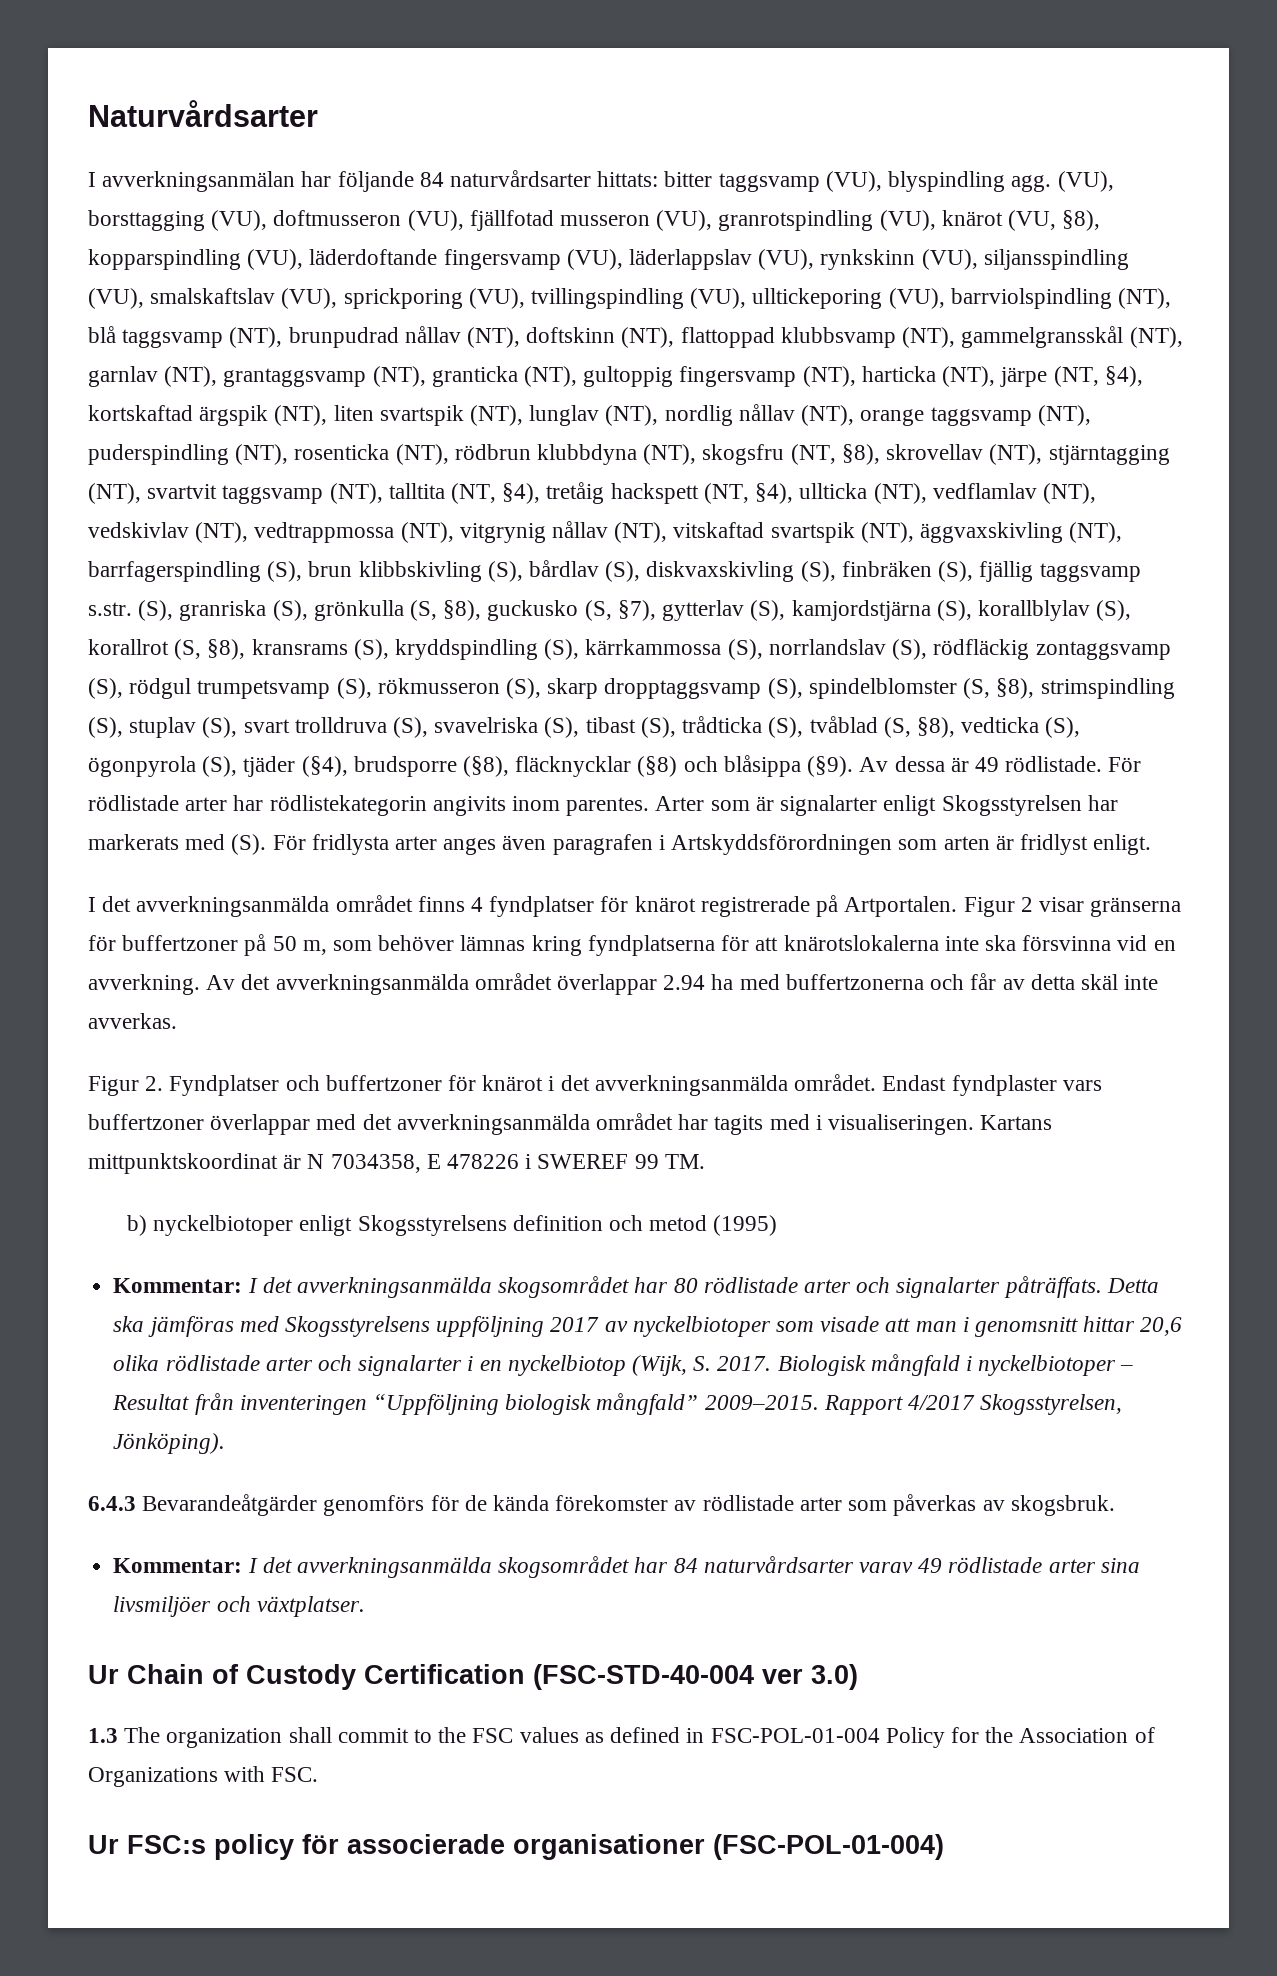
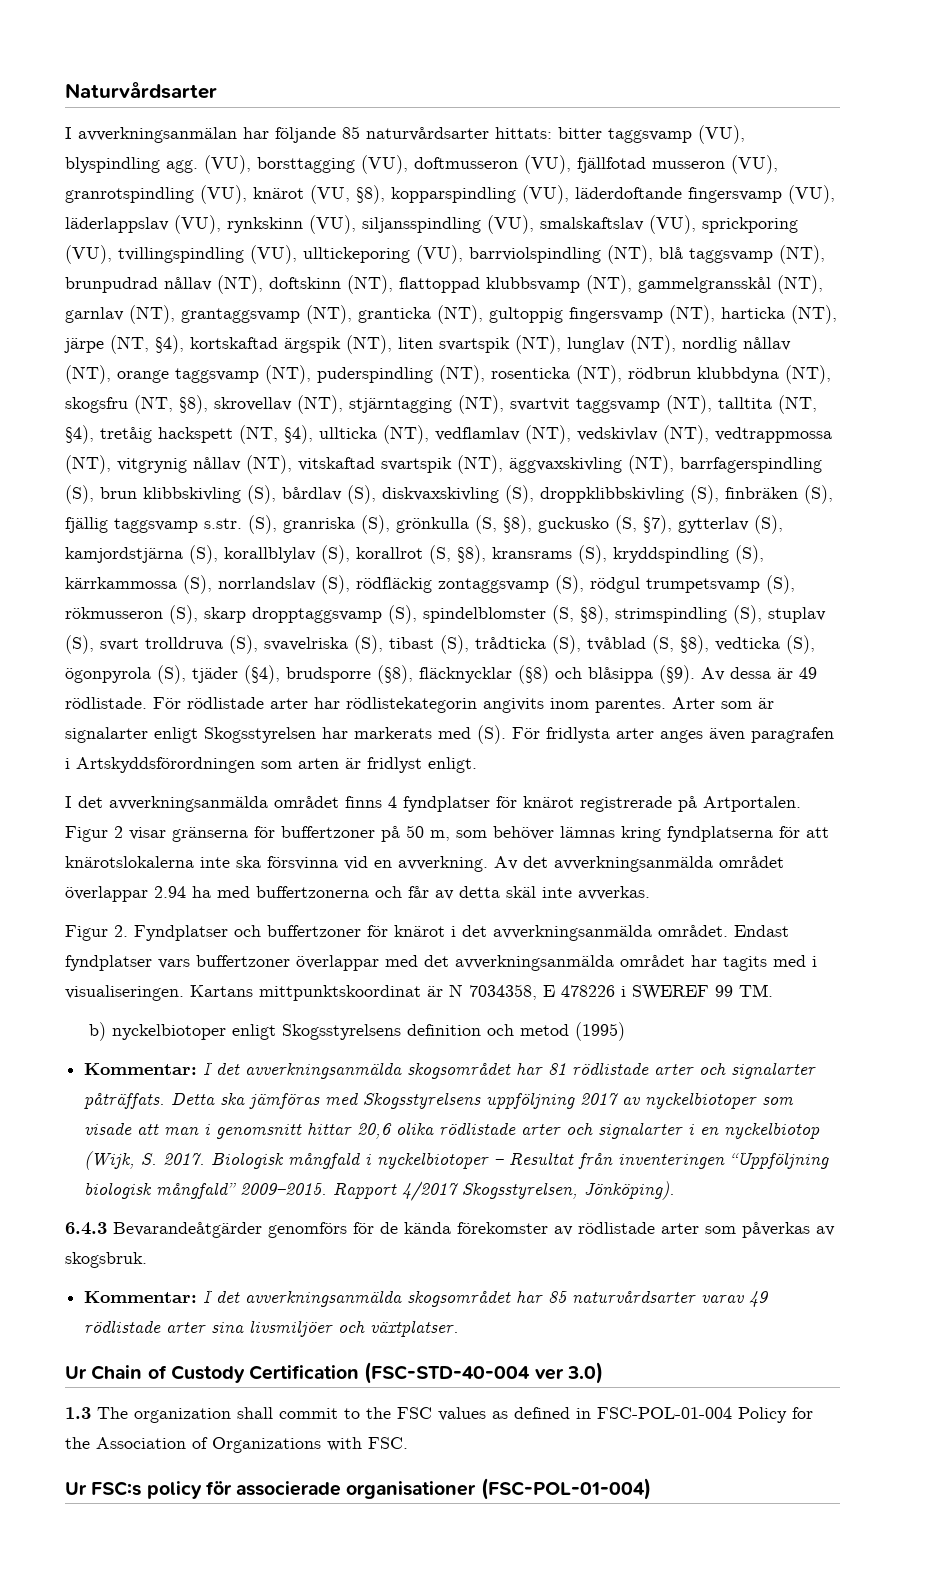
[419,172,444,187] 84 -> [342,126,360,139] 85
(836, 571) none -> [540,485,719,504] droppklibbskivling (S),
[951,1075,1057,1096] fyndplaster -> [65,955,152,971] fyndplatser
[673,1278,698,1293] 80 -> [548,1063,567,1075] 81
[673,1558,698,1573] 84 -> [548,1291,569,1303] 85

